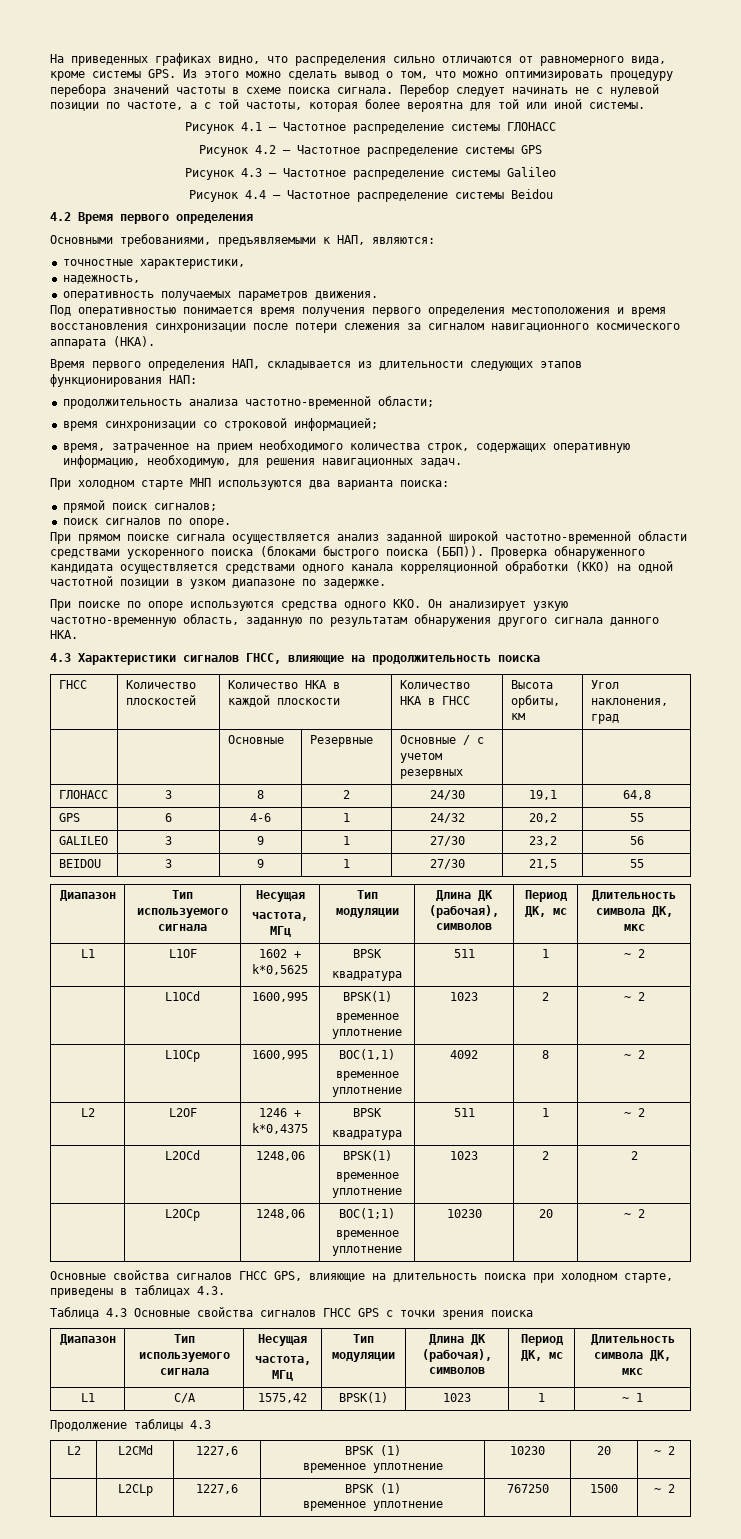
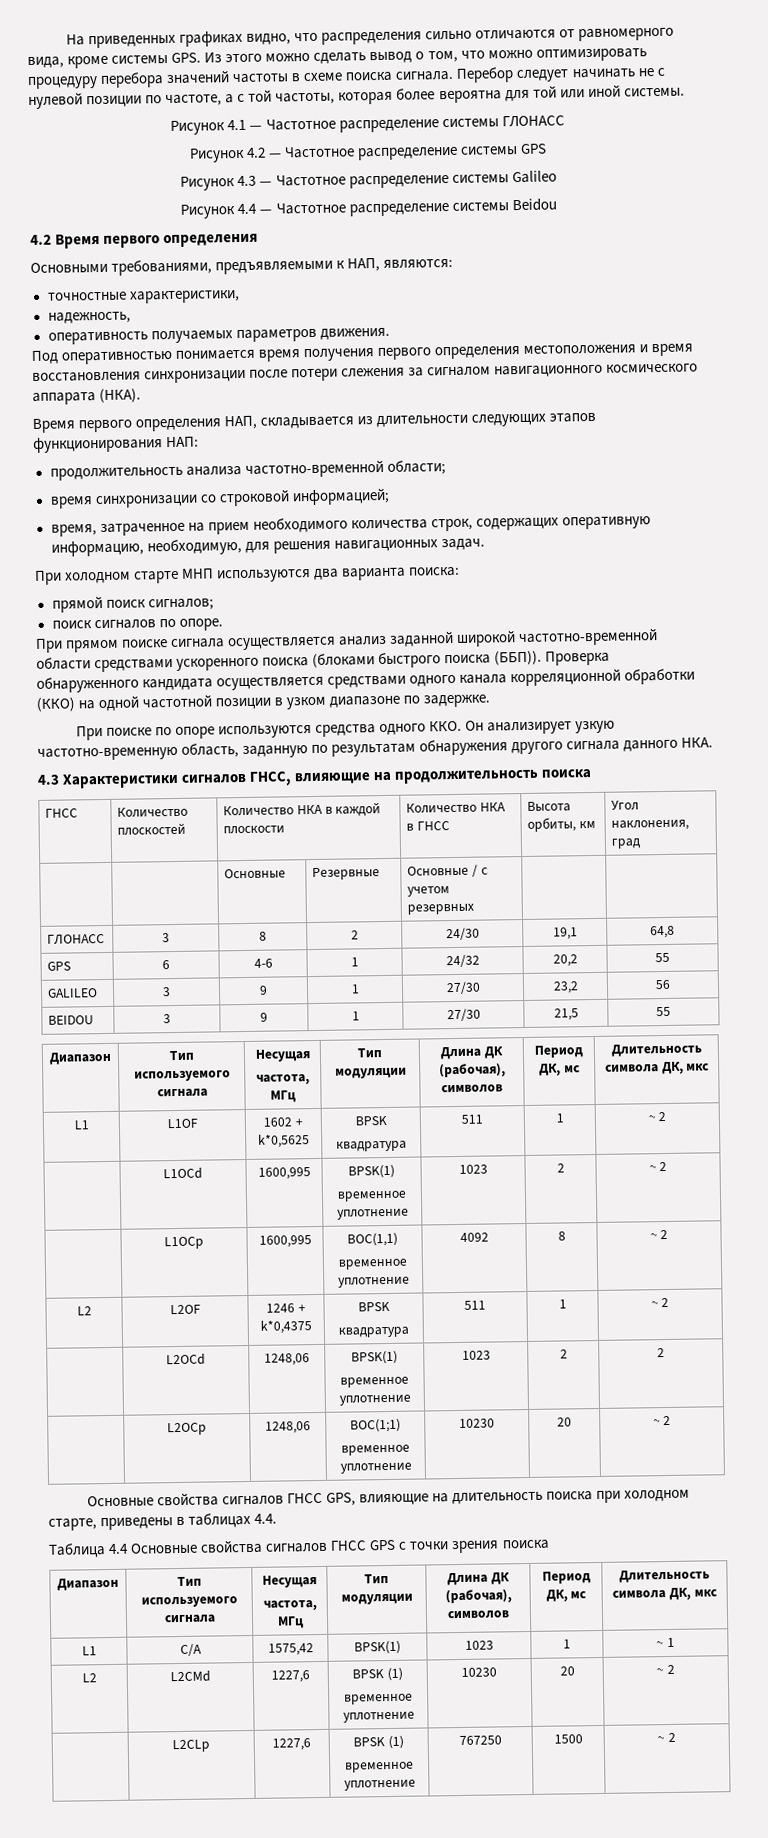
[197,1286,225,1295] 4.3. -> [254,1513,278,1524] 4.4.
[106,1308,127,1317] 4.3 -> [108,1543,130,1554] 4.4
[50,1419,211,1432] // Продолжение таблицы 4.3 -> (675, 1642) none

